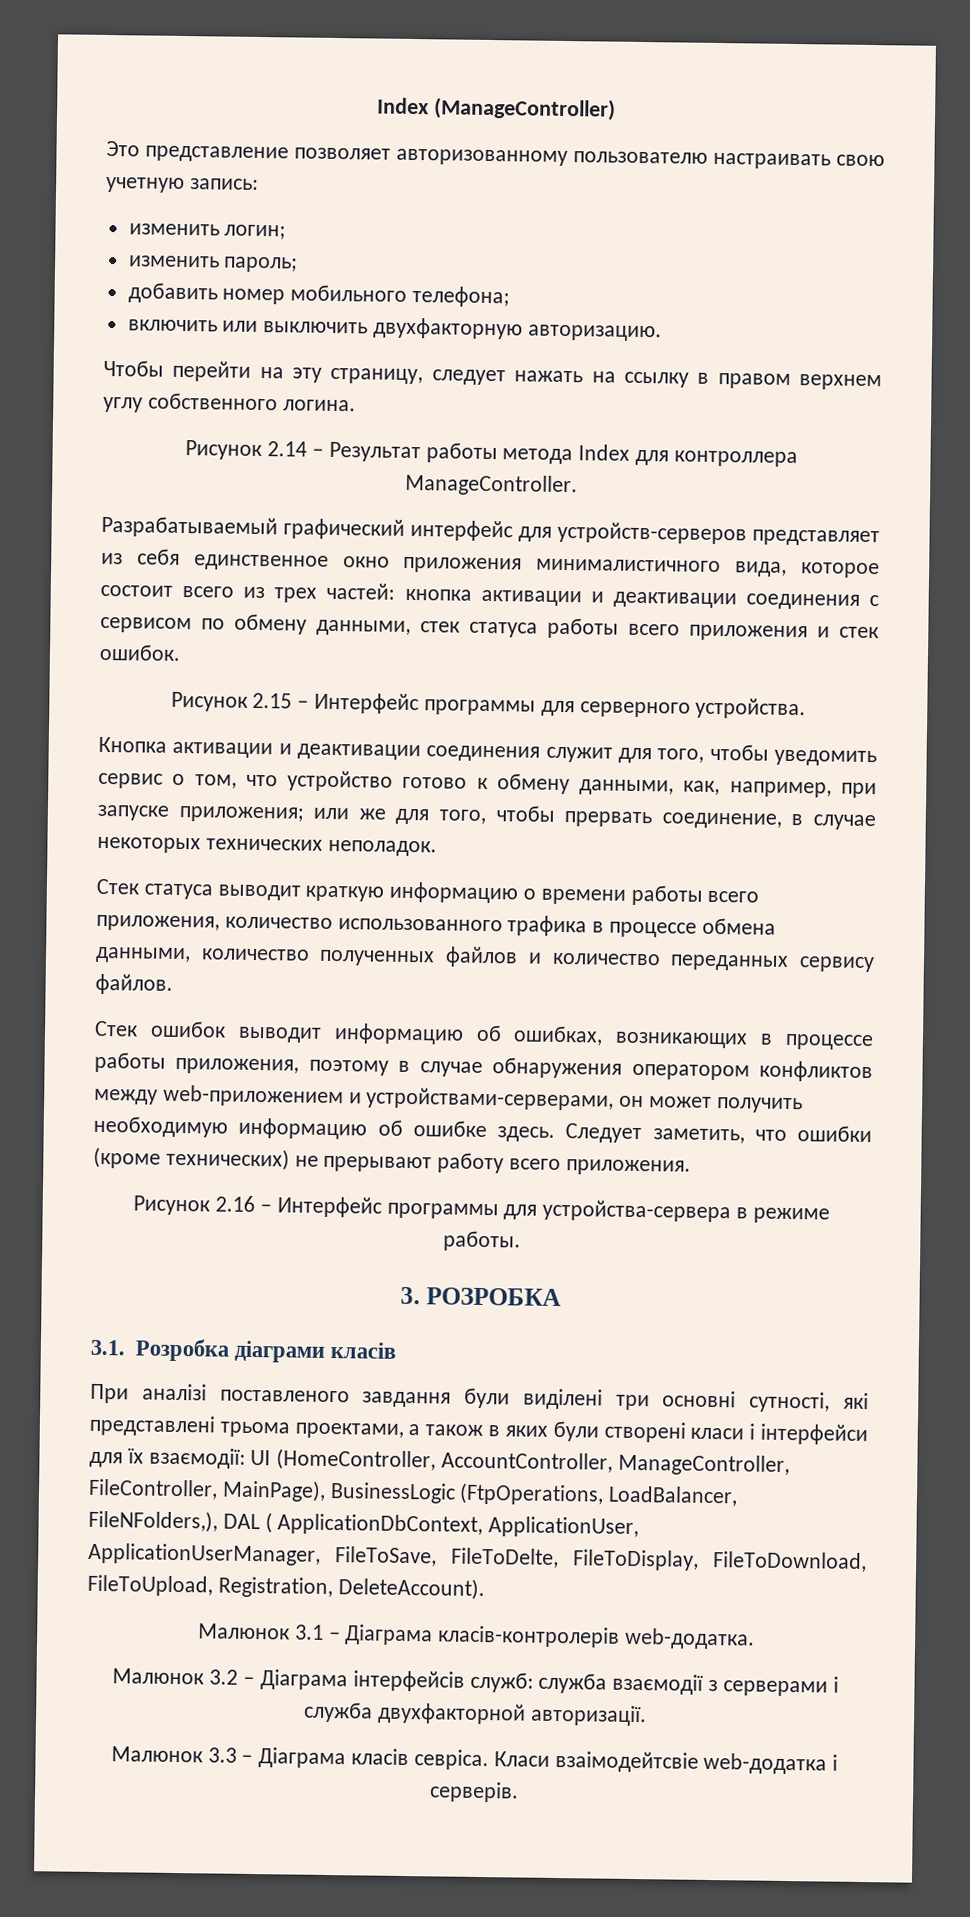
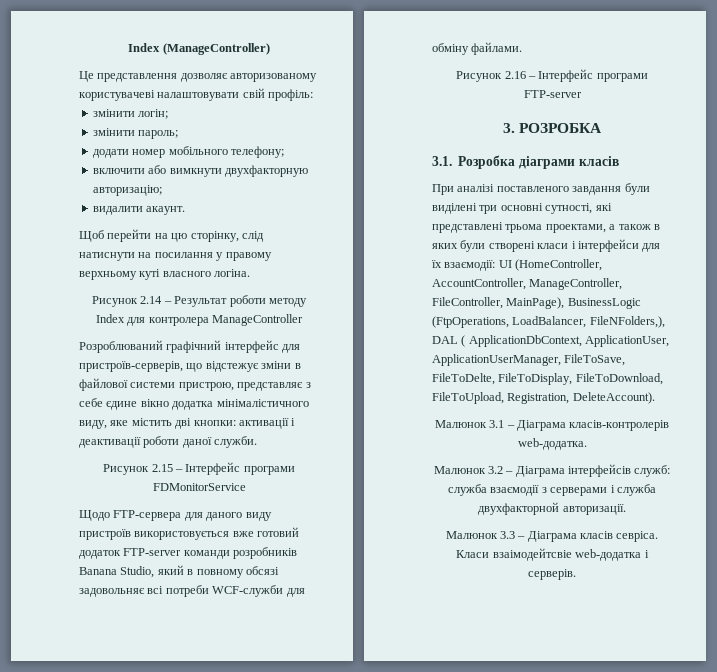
[106,140,885,170] [106,176,259,193] [128,223,287,240] [128,255,299,273] [127,282,511,308] [127,317,662,342] [103,359,883,391] [103,392,356,413] [185,440,798,468] [405,473,578,497] [101,515,880,547] [101,548,880,579] [100,582,880,610] [100,613,879,642] [99,643,181,661] [170,691,807,720] [98,736,878,767] [98,770,877,799] [97,804,877,831] [97,836,437,857] [96,878,760,906] [96,914,776,938] [95,946,875,973] [95,973,173,995] [94,1020,874,1051] [94,1051,874,1083] [94,1084,803,1114] [93,1115,872,1144] [93,1146,691,1176] [133,1195,830,1224] [442,1230,521,1252] Это представление позволяет авторизованному пользователю настраивать свою учетную запись: // изменить логин; // изменить пароль; // добавить номер мобильного телефона; // включить или выключить двухфакторную авторизацию. // Чтобы перейти на эту страницу, следует нажать на ссылку в правом верхнем углу собственного логина. // Рисунок 2.14 – Результат работы метода Index для контроллера ManageController. // Разрабатываемый графический интерфейс для устройств-серверов представляет из себя единственное окно приложения минималистичного вида, которое состоит всего из трех частей: кнопка активации и деактивации соединения с сервисом по обмену данными, стек статуса работы всего приложения и стек ошибок. // Рисунок 2.15 – Интерфейс программы для серверного устройства. // Кнопка активации и деактивации соединения служит для того, чтобы уведомить сервис о том, что устройство готово к обмену данными, как, например, при запуске приложения; или же для того, чтобы прервать соединение, в случае некоторых технических неполадок. // Стек статуса выводит краткую информацию о времени работы всего приложения, количество использованного трафика в процессе обмена данными, количество полученных файлов и количество переданных сервису файлов. // Стек ошибок выводит информацию об ошибках, возникающих в процессе работы приложения, поэтому в случае обнаружения оператором конфликтов между web-приложением и устройствами-серверами, он может получить необходимую информацию об ошибке здесь. Следует заметить, что ошибки (кроме технических) не прерывают работу всего приложения. // Рисунок 2.16 – Интерфейс программы для устройства-сервера в режиме работы. -> [79,71,318,82] [79,88,314,101] [92,109,169,119] [92,128,179,139] [92,146,284,158] [92,165,308,177] [92,185,162,196] [92,206,186,215] [79,229,264,242] [79,252,272,261] [79,269,251,280] [92,295,307,307] [95,314,304,326] [79,340,301,353] [79,361,301,372] [79,378,311,391] [79,398,309,410] [79,418,296,429] [79,436,258,448] [103,462,295,475] [152,483,246,491] [79,510,272,521] [79,527,300,540] [79,547,298,559] [79,565,279,578] [79,585,305,597] [432,42,523,55] [456,69,648,82] [523,90,582,98] Це представлення дозволяє авторизованому користувачеві налаштовувати свій профіль: // змінити логін; // змінити пароль; // додати номер мобільного телефону; // включити або вимкнути двухфакторную авторизацію; // видалити акаунт. // Щоб перейти на цю сторінку, слід натиснути на посилання у правому верхньому куті власного логіна. // Рисунок 2.14 – Результат роботи методу Index для контролера ManageController // Розроблюваний графічний інтерфейс для пристроїв-серверів, що відстежує зміни в файлової системи пристрою, представляє з себе єдине вікно додатка мінімалістичного виду, яке містить дві кнопки: активації і деактивації роботи даної служби. // Рисунок 2.15 – Інтерфейс програми FDMonitorService // Щодо FTP-сервера для даного виду пристроїв використовується вже готовий додаток FTP-server команди розробників Banana Studio, який в повному обсязі задовольняє всі потреби WCF-служби для обміну файлами. // Рисунок 2.16 – Інтерфейс програми FTP-server

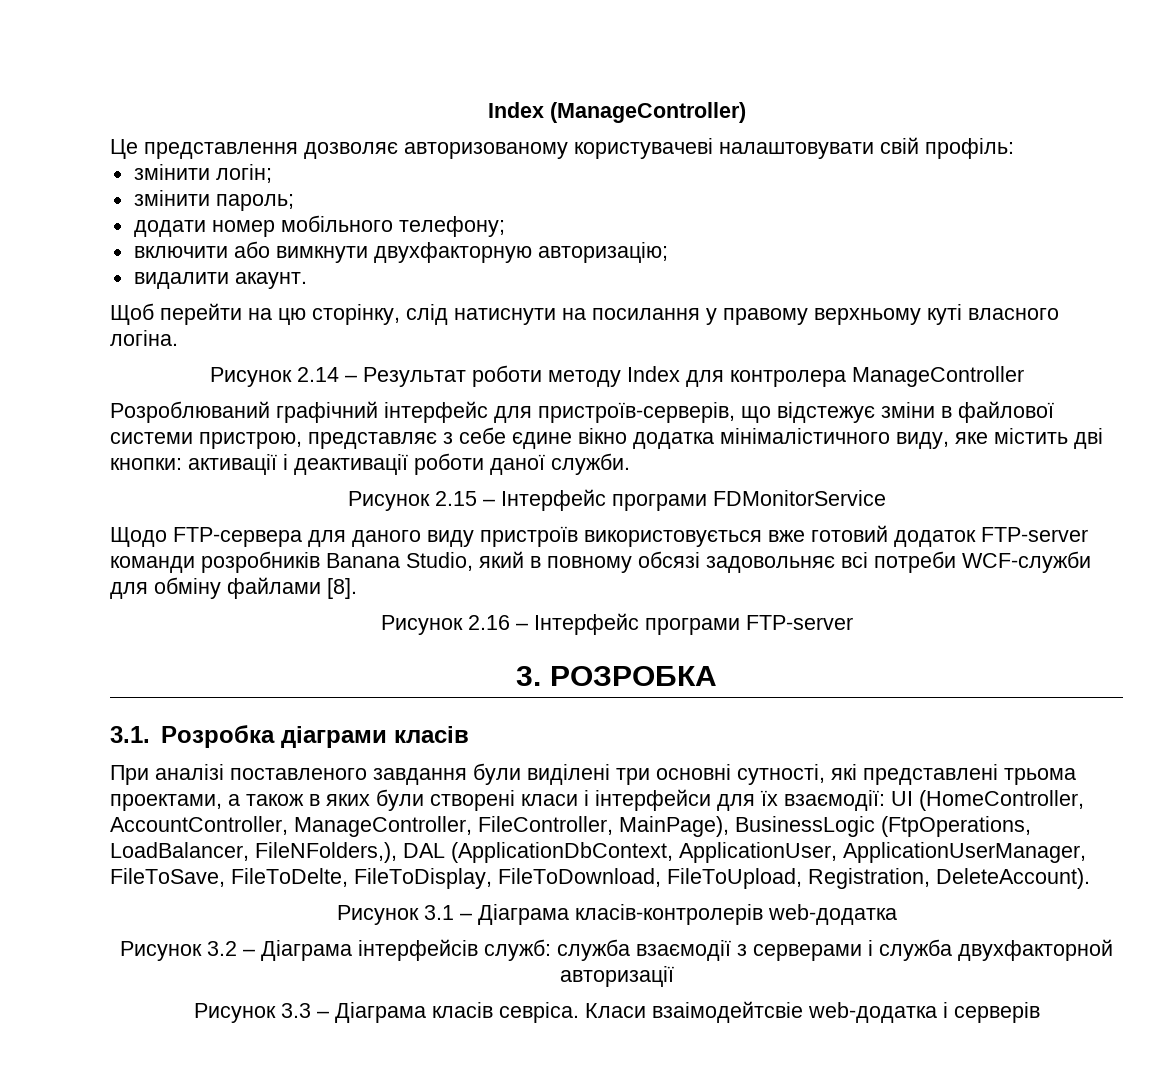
[471,42,523,55] файлами. -> [227,577,357,599] файлами [8].
[461,335,582,347] ( ApplicationDbContext, -> [451,842,673,863] (ApplicationDbContext,
[434,420,487,428] Малюнок -> [336,905,419,925] Рисунок
[517,438,587,450] [433,466,486,474] web-додатка. // Малюнок -> [767,904,897,925] [120,941,202,961] web-додатка // Рисунок
[562,504,626,515] [445,531,498,539] авторизації. // Малюнок -> [559,966,674,987] [193,1003,276,1023] авторизації // Рисунок
[528,569,576,580] серверів. -> [953,1002,1040,1023] серверів

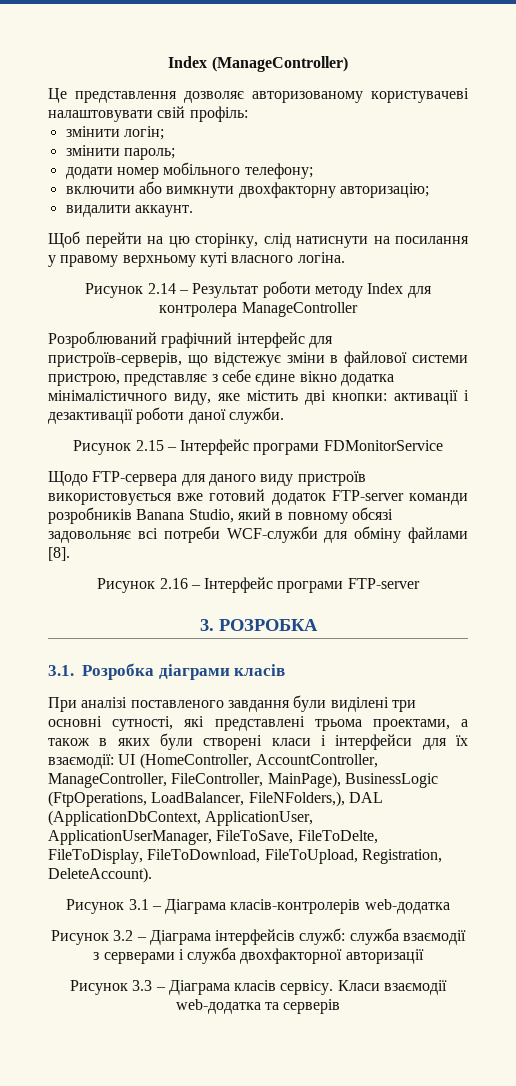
[373,242,532,263] двухфакторную -> [238,182,336,198] двохфакторну
[234,272,307,289] акаунт. -> [134,205,193,217] аккаунт.
[294,454,408,475] деактивації -> [48,409,133,424] дезактивації
[958,939,1113,961] двухфакторной -> [240,948,343,964] двохфакторної
[498,1001,948,1023] севріса. Класи взаімодейтсвіе web-додатка і -> [280,980,448,995] [175,999,279,1014] сервісу. Класи взаємодії web-додатка та

